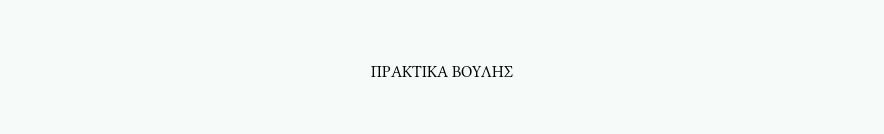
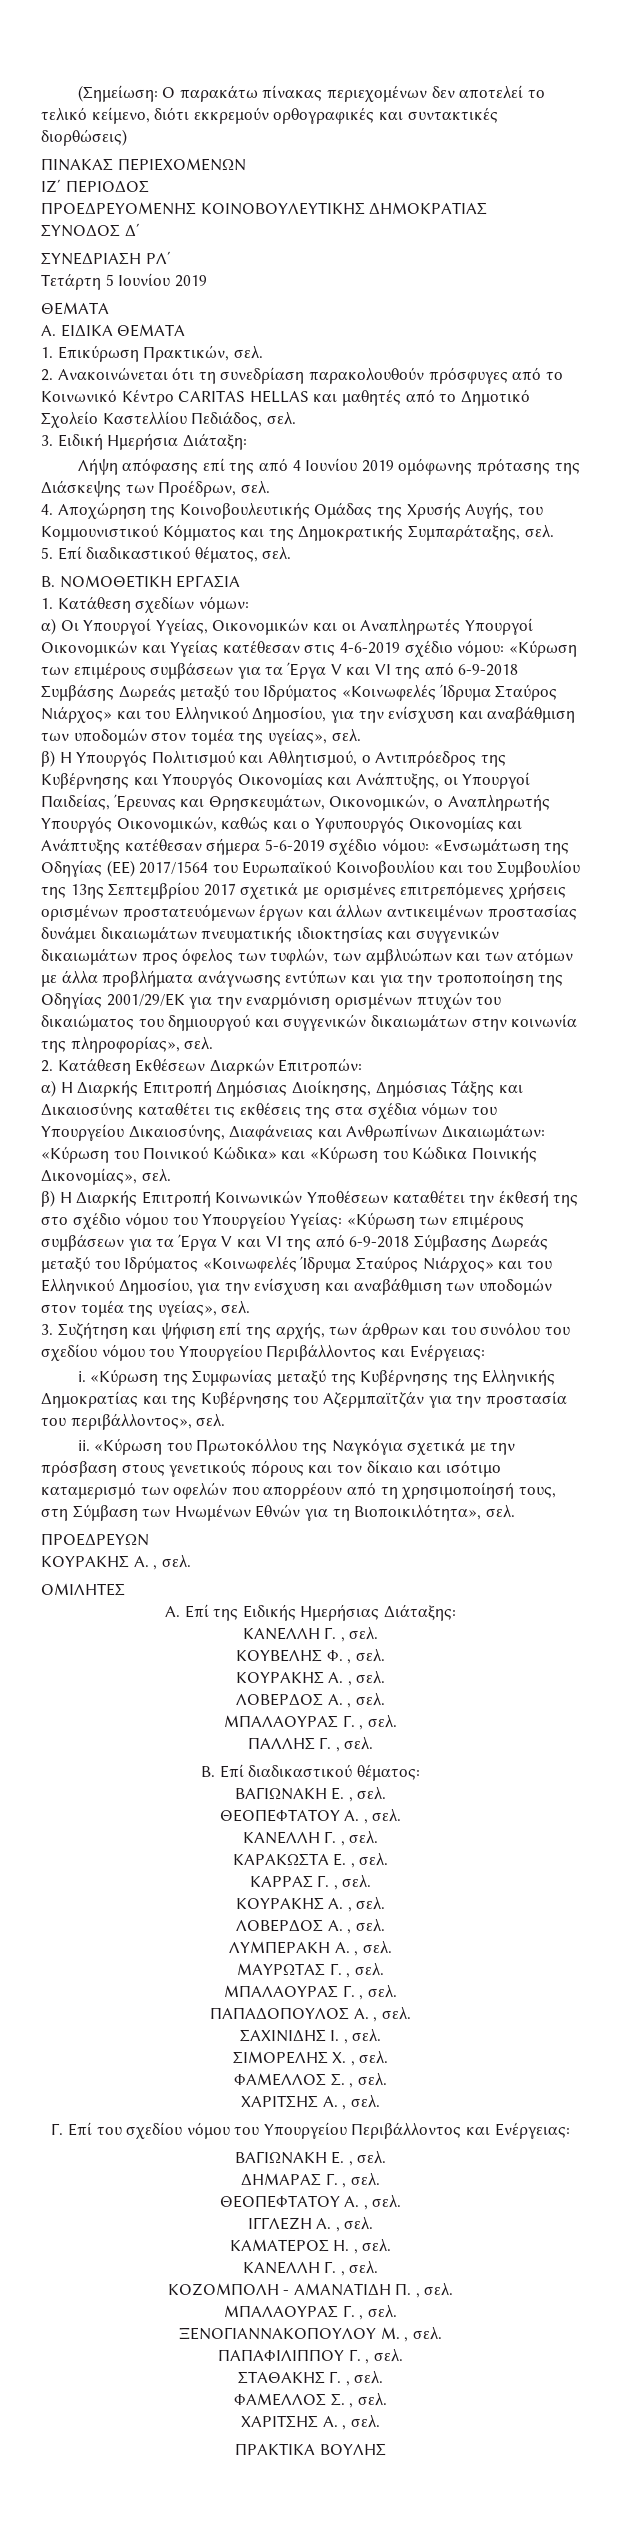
(370, 71) none -> [77,85,545,102] [41,107,498,124] [41,129,127,146] [41,158,246,171] [41,179,149,193] [41,202,488,215] [41,223,140,237] [41,251,171,265] [41,273,207,290] [41,302,109,315] [41,324,186,337] [41,345,263,362] [41,367,563,384] [41,389,530,406] [41,411,296,428] [41,433,247,450] [77,458,580,475] [41,480,270,497] [41,502,543,519] [41,524,554,541] [41,546,292,563] [41,575,241,588] [41,596,249,613] [41,618,533,635] [41,640,577,657] [41,662,519,679] [41,684,558,701] [41,706,576,723] [41,728,361,745] [41,750,506,767] [41,772,531,789] [41,794,550,811] [41,816,523,833] [41,838,570,855] [41,860,580,877] [41,882,566,899] [41,904,577,921] [41,926,499,943] [41,948,574,965] [41,970,564,987] [41,992,502,1009] [41,1014,578,1031] [41,1036,214,1053] [41,1058,363,1075] [41,1080,523,1097] [41,1102,497,1119] [41,1124,545,1141] [41,1146,537,1163] [41,1168,171,1185] [41,1190,579,1207] [41,1212,524,1229] [41,1234,549,1251] [41,1256,552,1273] [41,1278,552,1295] [41,1300,251,1317] [41,1322,571,1339] [41,1344,485,1361] [77,1369,556,1386] [41,1391,567,1408] [41,1413,226,1430] [77,1438,516,1455] [41,1460,501,1477] [41,1482,556,1499] [41,1504,515,1521] [41,1533,149,1546] [41,1554,191,1570] [41,1583,125,1596] [165,1604,456,1621] [242,1626,379,1642] [236,1648,385,1664] [235,1670,386,1686] [236,1692,385,1708] [224,1714,397,1730] [247,1736,374,1752] [201,1764,420,1781] [234,1786,387,1802] [219,1808,402,1824] [242,1830,379,1846] [232,1852,389,1868] [249,1874,372,1890] [235,1896,386,1912] [236,1918,385,1934] [229,1940,392,1956] [237,1962,384,1978] [224,1984,397,2000] [210,2006,411,2022] [239,2028,382,2044] [232,2050,389,2066] [234,2072,387,2088] [241,2094,380,2110] [51,2122,570,2139] [234,2150,387,2166] [241,2172,380,2188] [219,2194,402,2210] [247,2216,374,2232] [229,2238,392,2254] [242,2260,379,2276] [167,2282,454,2298] [224,2304,397,2320] [179,2326,442,2342] [218,2348,403,2364] [237,2370,384,2386] [234,2392,387,2408] [241,2414,380,2430] (Σημείωση: Ο παρακάτω πίνακας περιεχομένων δεν αποτελεί το τελικό κείμενο, διότι εκκρεμούν ορθογραφικές και συντακτικές διορθώσεις) // ΠΙΝΑΚΑΣ ΠΕΡΙΕΧΟΜΕΝΩΝ // ΙΖ΄ ΠΕΡΙΟΔΟΣ // ΠΡΟΕΔΡΕΥΟΜΕΝΗΣ ΚΟΙΝΟΒΟΥΛΕΥΤΙΚΗΣ ΔΗΜΟΚΡΑΤΙΑΣ // ΣΥΝΟΔΟΣ Δ΄ // ΣΥΝΕΔΡΙΑΣΗ ΡΛ΄ // Τετάρτη 5 Ιουνίου 2019 // ΘΕΜΑΤΑ // Α. ΕΙΔΙΚΑ ΘΕΜΑΤΑ // 1. Επικύρωση Πρακτικών, σελ. // 2. Ανακοινώνεται ότι τη συνεδρίαση παρακολουθούν πρόσφυγες από το Κοινωνικό Κέντρο CARITAS HELLAS και μαθητές από το Δημοτικό Σχολείο Καστελλίου Πεδιάδος, σελ. // 3. Ειδική Ημερήσια Διάταξη: // Λήψη απόφασης επί της από 4 Ιουνίου 2019 ομόφωνης πρότασης της Διάσκεψης των Προέδρων, σελ. // 4. Αποχώρηση της Κοινοβουλευτικής Ομάδας της Χρυσής Αυγής, του Κομμουνιστικού Κόμματος και της Δημοκρατικής Συμπαράταξης, σελ. // 5. Επί διαδικαστικού θέματος, σελ. // Β. ΝΟΜΟΘΕΤΙΚΗ ΕΡΓΑΣΙΑ // 1. Κατάθεση σχεδίων νόμων: // α) Οι Υπουργοί Υγείας, Οικονομικών και οι Αναπληρωτές Υπουργοί Οικονομικών και Υγείας κατέθεσαν στις 4-6-2019 σχέδιο νόμου: «Κύρωση των επιμέρους συμβάσεων για τα Έργα V και VI της από 6-9-2018 Συμβάσης Δωρεάς μεταξύ του Ιδρύματος «Κοινωφελές Ίδρυμα Σταύρος Νιάρχος» και του Ελληνικού Δημοσίου, για την ενίσχυση και αναβάθμιση των υποδομών στον τομέα της υγείας», σελ. // β) Η Υπουργός Πολιτισμού και Αθλητισμού, ο Αντιπρόεδρος της Κυβέρνησης και Υπουργός Οικονομίας και Ανάπτυξης, οι Υπουργοί Παιδείας, Έρευνας και Θρησκευμάτων, Οικονομικών, ο Αναπληρωτής Υπουργός Οικονομικών, καθώς και ο Υφυπουργός Οικονομίας και Ανάπτυξης κατέθεσαν σήμερα 5-6-2019 σχέδιο νόμου: «Ενσωμάτωση της Οδηγίας (ΕΕ) 2017/1564 του Ευρωπαϊκού Κοινοβουλίου και του Συμβουλίου της 13ης Σεπτεμβρίου 2017 σχετικά με ορισμένες επιτρεπόμενες χρήσεις ορισμένων προστατευόμενων έργων και άλλων αντικειμένων προστασίας δυνάμει δικαιωμάτων πνευματικής ιδιοκτησίας και συγγενικών δικαιωμάτων προς όφελος των τυφλών, των αμβλυώπων και των ατόμων με άλλα προβλήματα ανάγνωσης εντύπων και για την τροποποίηση της Οδηγίας 2001/29/ΕΚ για την εναρμόνιση ορισμένων πτυχών του δικαιώματος του δημιουργού και συγγενικών δικαιωμάτων στην κοινωνία της πληροφορίας», σελ. // 2. Κατάθεση Εκθέσεων Διαρκών Επιτροπών: // α) Η Διαρκής Επιτροπή Δημόσιας Διοίκησης, Δημόσιας Τάξης και Δικαιοσύνης καταθέτει τις εκθέσεις της στα σχέδια νόμων του Υπουργείου Δικαιοσύνης, Διαφάνειας και Ανθρωπίνων Δικαιωμάτων: «Κύρωση του Ποινικού Κώδικα» και «Κύρωση του Κώδικα Ποινικής Δικονομίας», σελ. // β) Η Διαρκής Επιτροπή Κοινωνικών Υποθέσεων καταθέτει την έκθεσή της στο σχέδιο νόμου του Υπουργείου Υγείας: «Κύρωση των επιμέρους συμβάσεων για τα Έργα V και VI της από 6-9-2018 Σύμβασης Δωρεάς μεταξύ του Ιδρύματος «Κοινωφελές Ίδρυμα Σταύρος Νιάρχος» και του Ελληνικού Δημοσίου, για την ενίσχυση και αναβάθμιση των υποδομών στον τομέα της υγείας», σελ. // 3. Συζήτηση και ψήφιση επί της αρχής, των άρθρων και του συνόλου του σχεδίου νόμου του Υπουργείου Περιβάλλοντος και Ενέργειας: // i. «Κύρωση της Συμφωνίας μεταξύ της Κυβέρνησης της Ελληνικής Δημοκρατίας και της Κυβέρνησης του Αζερμπαϊτζάν για την προστασία του περιβάλλοντος», σελ. // ii. «Κύρωση του Πρωτοκόλλου της Ναγκόγια σχετικά με την πρόσβαση στους γενετικούς πόρους και τον δίκαιο και ισότιμο καταμερισμό των οφελών που απορρέουν από τη χρησιμοποίησή τους, στη Σύμβαση των Ηνωμένων Εθνών για τη Βιοποικιλότητα», σελ. // ΠΡΟΕΔΡΕΥΩΝ // ΚΟΥΡΑΚΗΣ Α. , σελ. // ΟΜΙΛΗΤΕΣ // Α. Επί της Ειδικής Ημερήσιας Διάταξης: // ΚΑΝΕΛΛΗ Γ. , σελ. // ΚΟΥΒΕΛΗΣ Φ. , σελ. // ΚΟΥΡΑΚΗΣ Α. , σελ. // ΛΟΒΕΡΔΟΣ Α. , σελ. // ΜΠΑΛΑΟΥΡΑΣ Γ. , σελ. // ΠΑΛΛΗΣ Γ. , σελ. // Β. Επί διαδικαστικού θέματος: // ΒΑΓΙΩΝΑΚΗ Ε. , σελ. // ΘΕΟΠΕΦΤΑΤΟΥ Α. , σελ. // ΚΑΝΕΛΛΗ Γ. , σελ. // ΚΑΡΑΚΩΣΤΑ Ε. , σελ. // ΚΑΡΡΑΣ Γ. , σελ. // ΚΟΥΡΑΚΗΣ Α. , σελ. // ΛΟΒΕΡΔΟΣ Α. , σελ. // ΛΥΜΠΕΡΑΚΗ Α. , σελ. // ΜΑΥΡΩΤΑΣ Γ. , σελ. // ΜΠΑΛΑΟΥΡΑΣ Γ. , σελ. // ΠΑΠΑΔΟΠΟΥΛΟΣ Α. , σελ. // ΣΑΧΙΝΙΔΗΣ Ι. , σελ. // ΣΙΜΟΡΕΛΗΣ Χ. , σελ. // ΦΑΜΕΛΛΟΣ Σ. , σελ. // ΧΑΡΙΤΣΗΣ Α. , σελ. // Γ. Επί του σχεδίου νόμου του Υπουργείου Περιβάλλοντος και Ενέργειας: // ΒΑΓΙΩΝΑΚΗ Ε. , σελ. // ΔΗΜΑΡΑΣ Γ. , σελ. // ΘΕΟΠΕΦΤΑΤΟΥ Α. , σελ. // ΙΓΓΛΕΖΗ Α. , σελ. // ΚΑΜΑΤΕΡΟΣ Η. , σελ. // ΚΑΝΕΛΛΗ Γ. , σελ. // ΚΟΖΟΜΠΟΛΗ - ΑΜΑΝΑΤΙΔΗ Π. , σελ. // ΜΠΑΛΑΟΥΡΑΣ Γ. , σελ. // ΞΕΝΟΓΙΑΝΝΑΚΟΠΟΥΛΟΥ Μ. , σελ. // ΠΑΠΑΦΙΛΙΠΠΟΥ Γ. , σελ. // ΣΤΑΘΑΚΗΣ Γ. , σελ. // ΦΑΜΕΛΛΟΣ Σ. , σελ. // ΧΑΡΙΤΣΗΣ Α. , σελ. //

